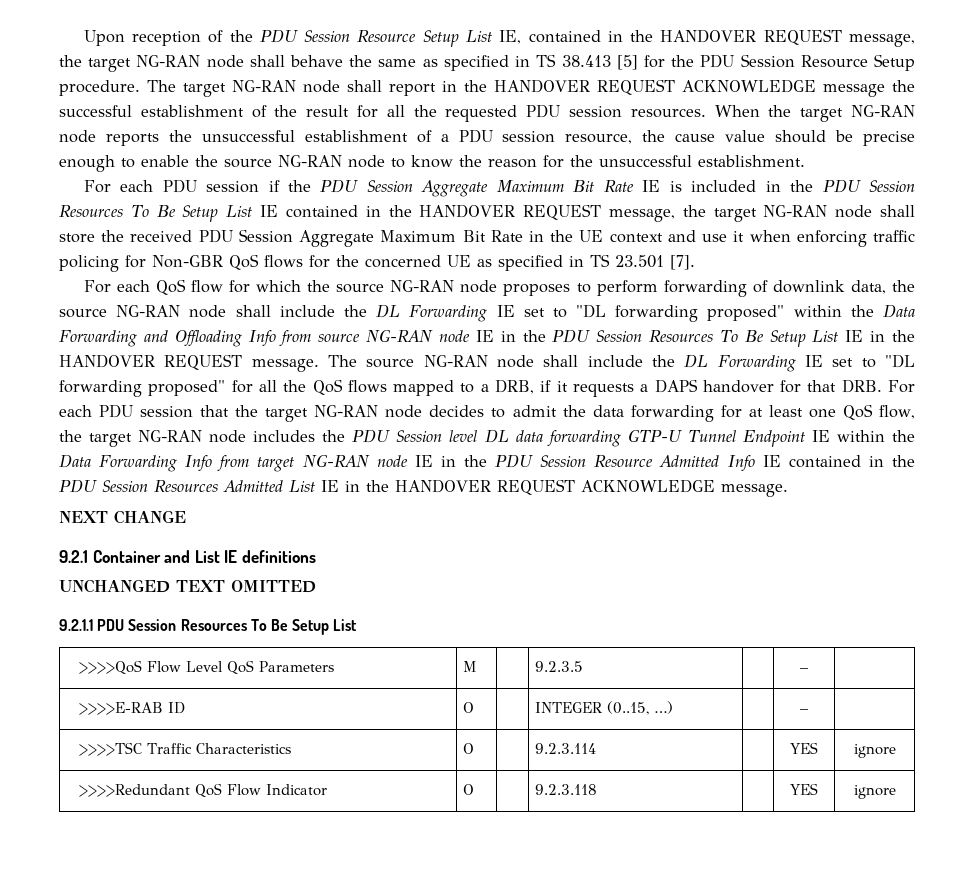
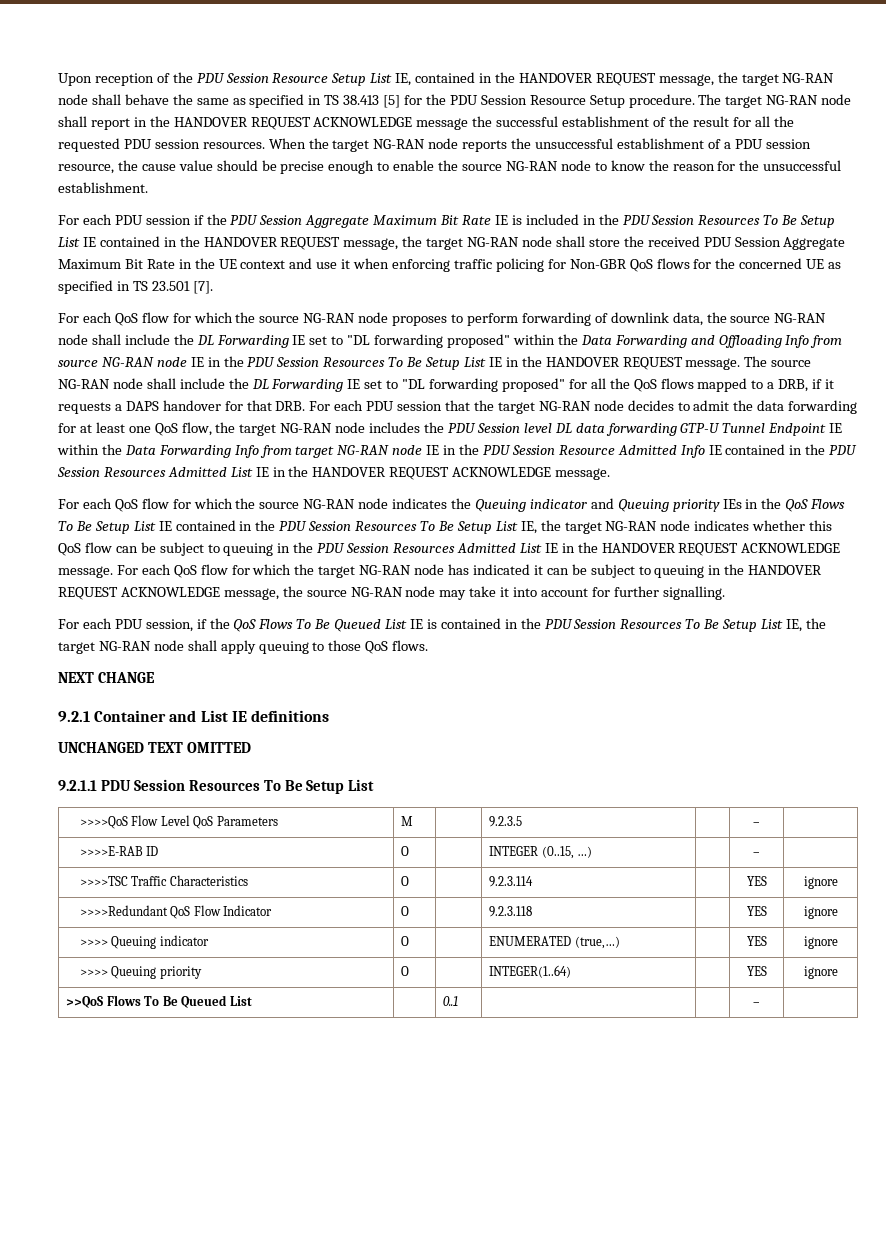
(788, 490) none -> [58,498,846,512] [58,520,833,534] [58,542,841,556] [58,564,823,578] [58,586,725,600] [58,618,826,632] [58,640,429,654] // For each QoS flow for which the source NG-RAN node indicates the Queuing indicator and Queuing priority IEs in the QoS Flows To Be Setup List IE contained in the PDU Session Resources To Be Setup List IE, the target NG-RAN node indicates whether this QoS flow can be subject to queuing in the PDU Session Resources Admitted List IE in the HANDOVER REQUEST ACKNOWLEDGE message. For each QoS flow for which the target NG-RAN node has indicated it can be subject to queuing in the HANDOVER REQUEST ACKNOWLEDGE message, the source NG-RAN node may take it into account for further signalling. // For each PDU session, if the QoS Flows To Be Queued List IE is contained in the PDU Session Resources To Be Setup List IE, the target NG-RAN node shall apply queuing to those QoS flows.
(896, 792) none -> [79,935,209,949] [401,936,410,946] [489,936,620,949] [746,936,767,946] [803,936,838,949] [79,966,202,979] [401,966,410,976] [489,965,572,978] [746,966,767,976] [803,966,838,979] [66,995,252,1008] [443,996,459,1006] [753,1002,760,1006] // >>>> Queuing indicator | O | | ENUMERATED (true,…) | | YES | ignore // >>>> Queuing priority | O | | INTEGER(1..64) | | YES | ignore // >>QoS Flows To Be Queued List | | 0..1 | | | – |

